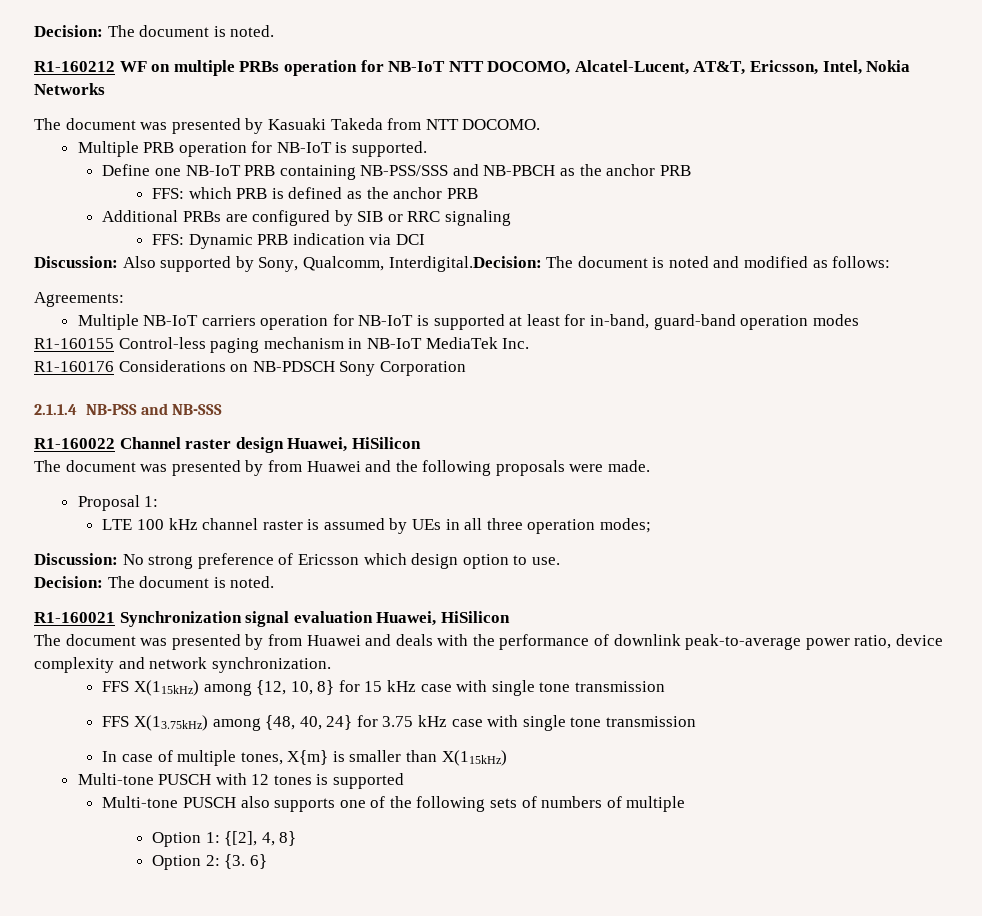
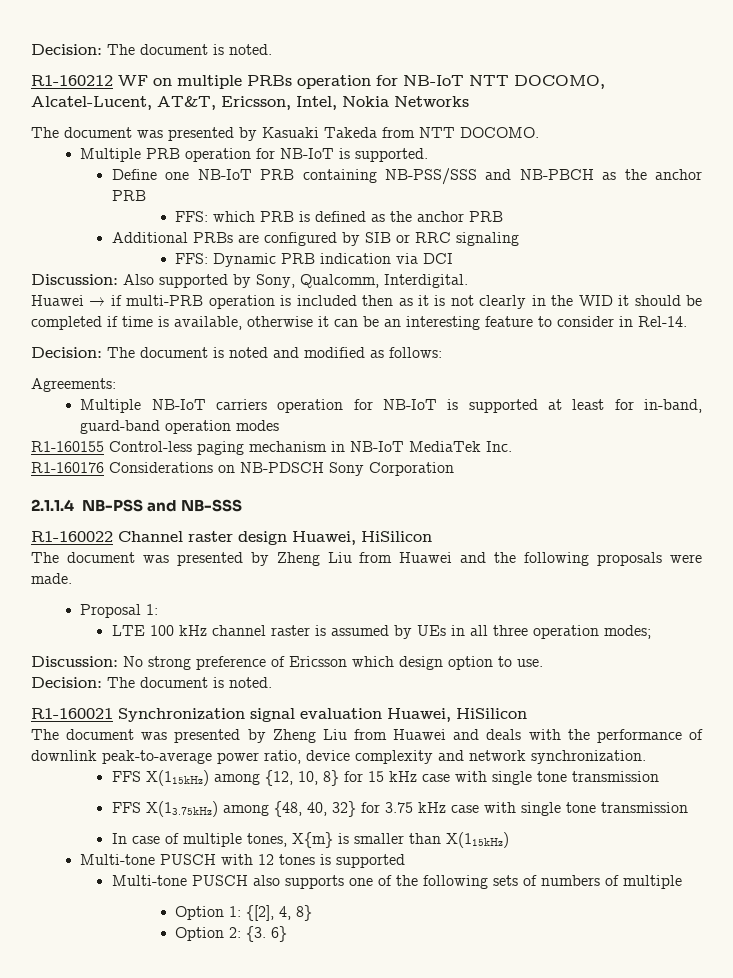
[388,256,542,272] Interdigital.Decision: -> [384,274,468,288] [31,295,703,309] [31,316,687,330] [31,347,102,358] Interdigital. // Huawei → if multi-PRB operation is included then as it is not clearly in the WID it should be completed if time is available, otherwise it can be an interesting feature to consider in Rel-14. // Decision:
(264, 468) none -> [276,552,352,566] Zheng Liu
(264, 642) none -> [272,729,347,743] Zheng Liu
[326,715,353,730] 24} -> [331,801,356,817] 32}

